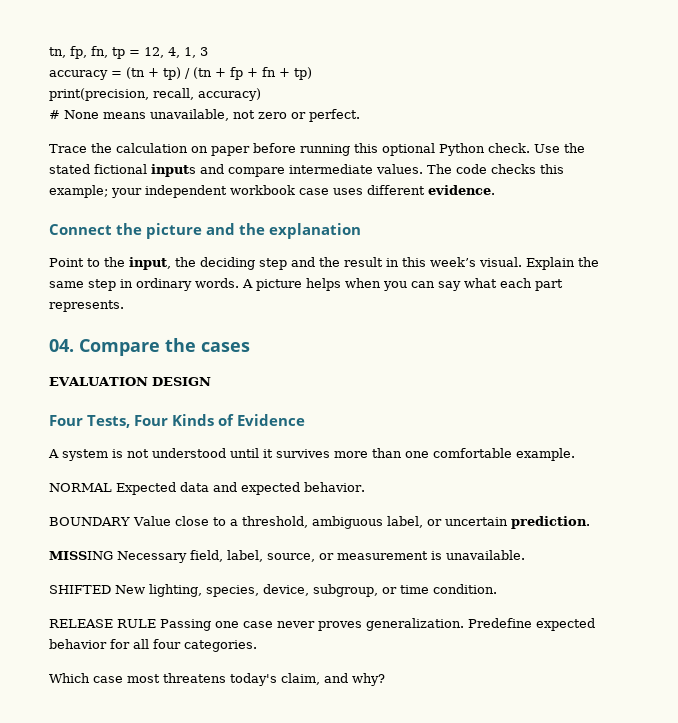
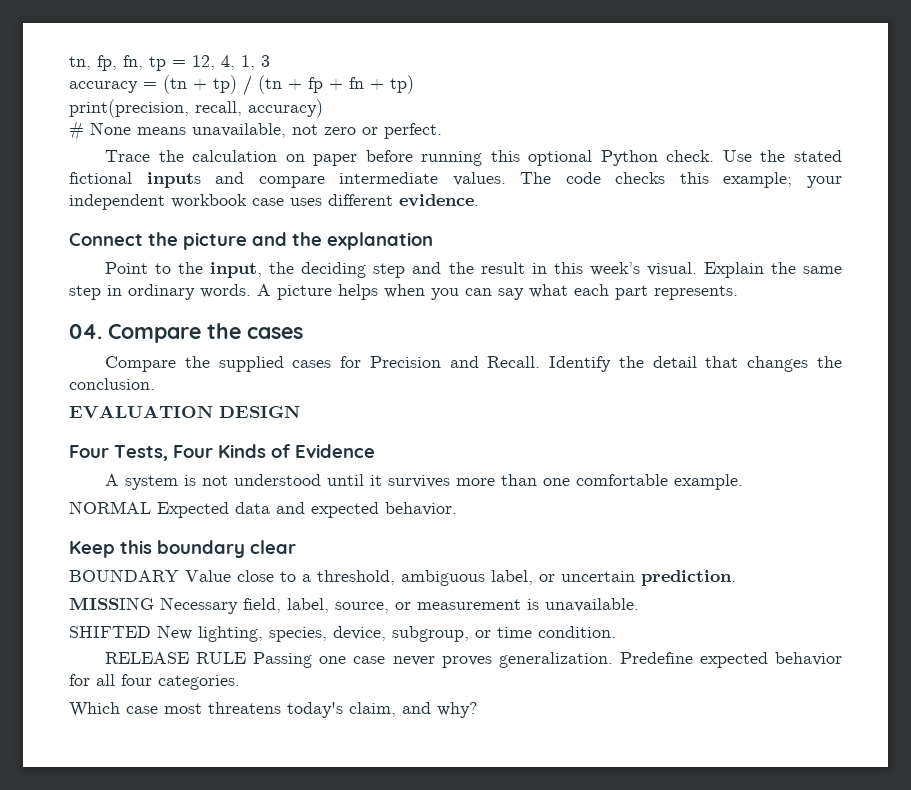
(250, 347) none -> [104,356,843,372] [69,378,155,390] // Compare the supplied cases for Precision and Recall. Identify the detail that changes the conclusion.
(365, 487) none -> [69,540,296,558] // Keep this boundary clear

